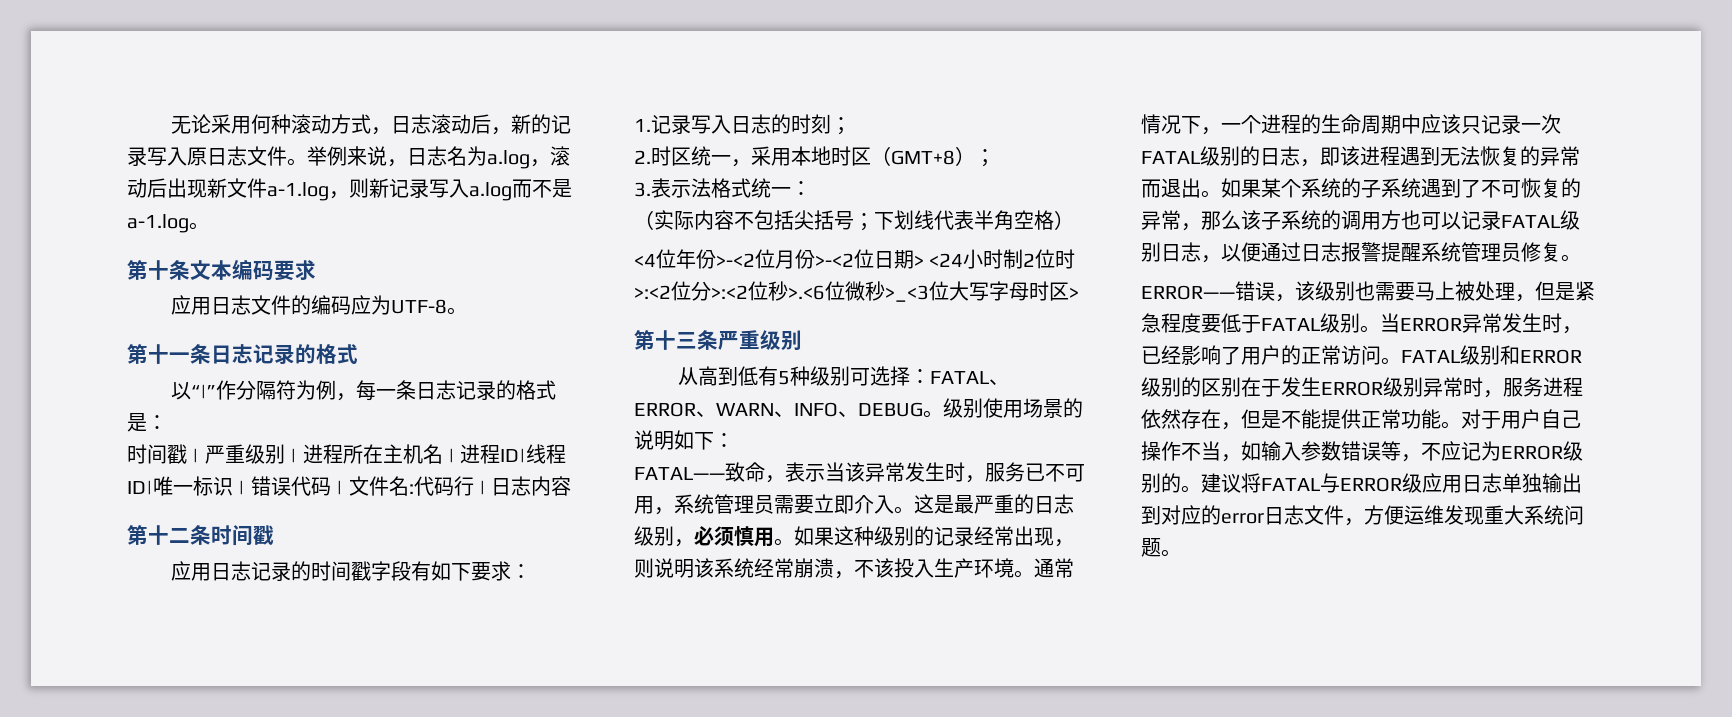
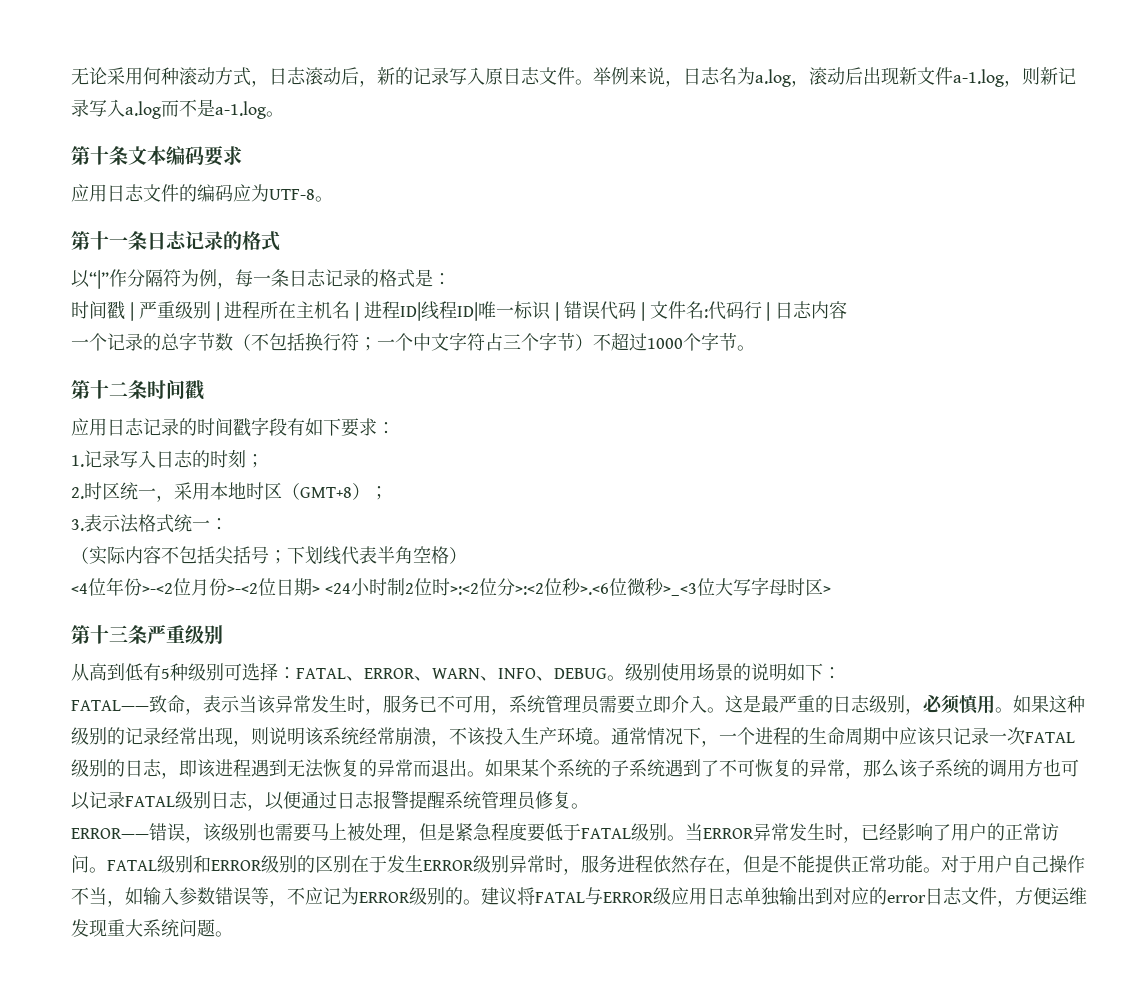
(572, 486) none -> [71,332,755,351] // 一个记录的总字节数（不包括换行符；一个中文字符占三个字节）不超过1000个字节。

